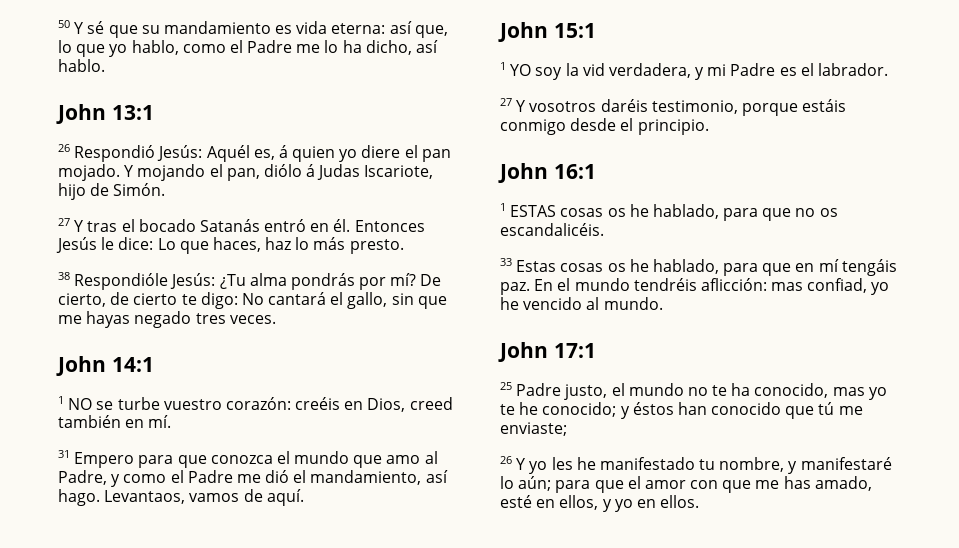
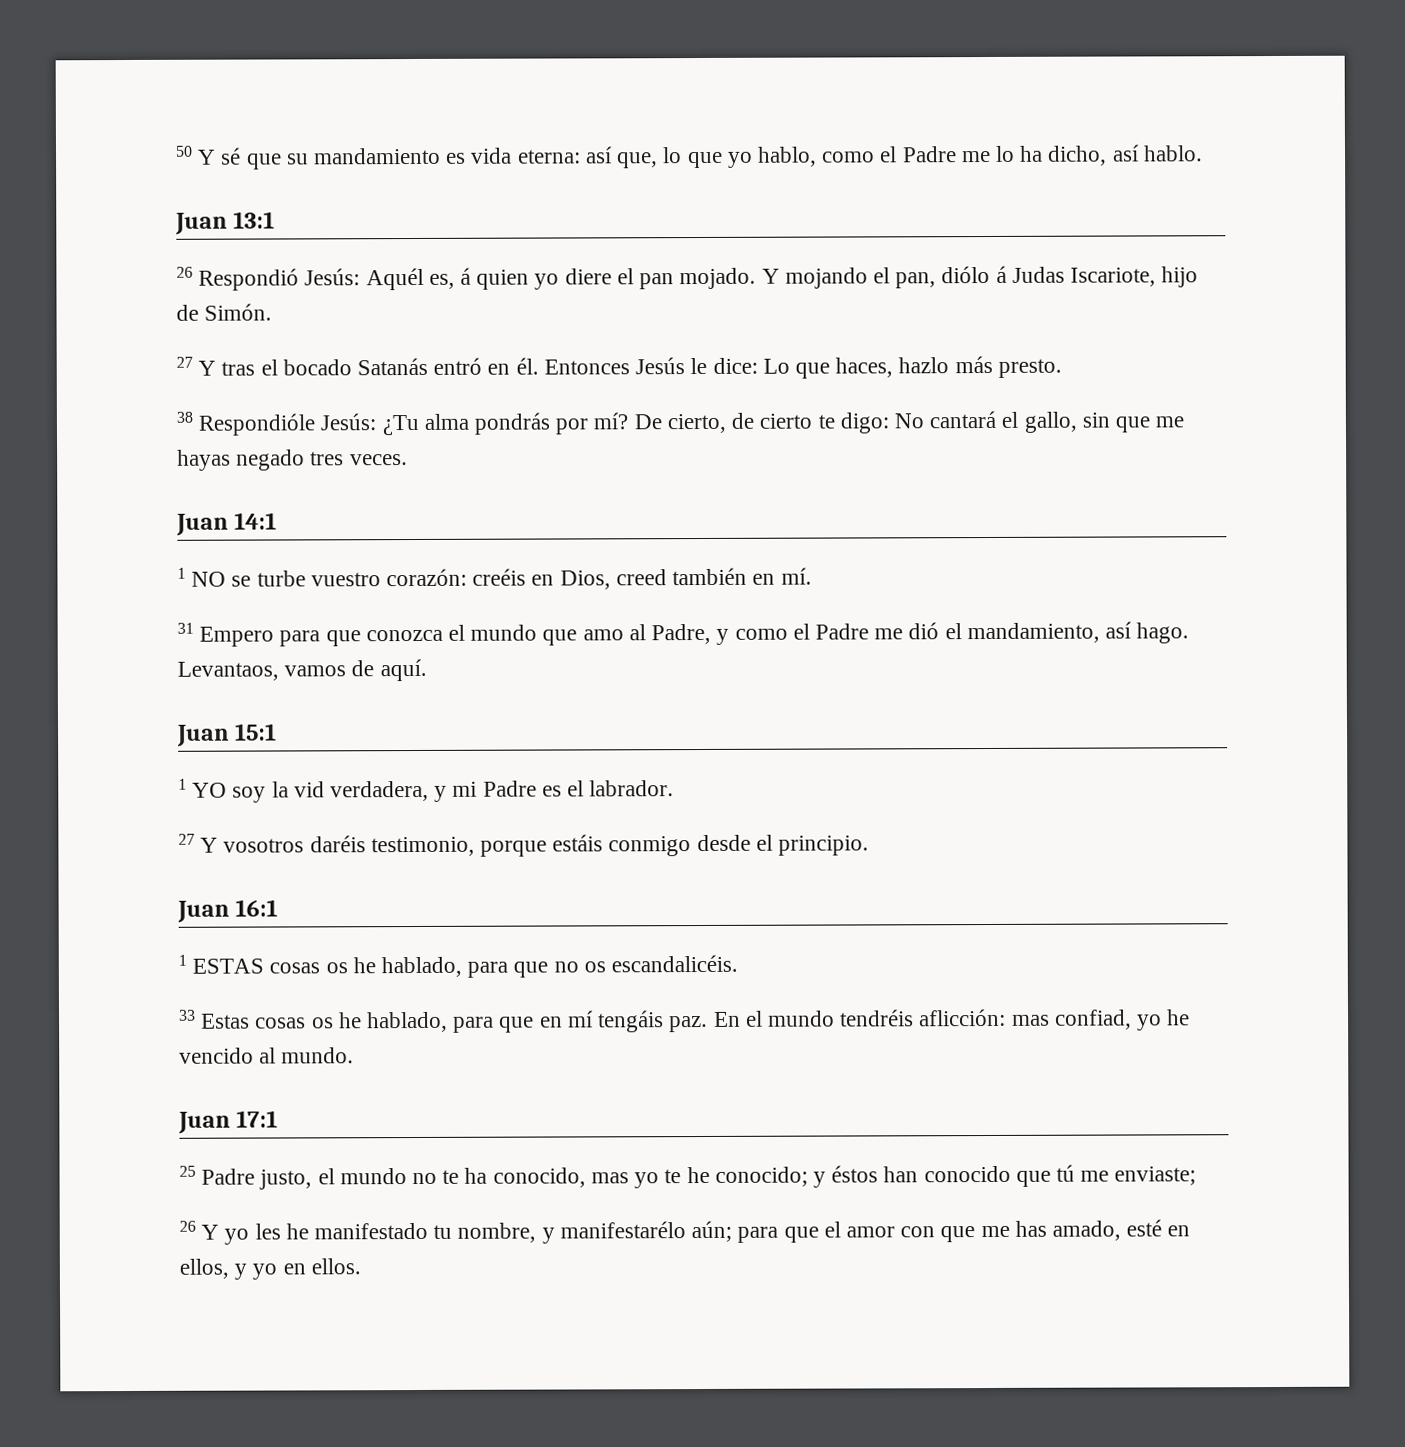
[56,104,106,124] John -> [175,212,228,235] Juan
[265,237,310,250] haz lo -> [898,357,950,374] hazlo
[56,356,106,376] John -> [176,513,229,536] Juan
[498,22,548,42] John -> [177,724,230,747] Juan
[498,163,548,183] John -> [177,900,230,923] Juan
[498,342,548,362] John -> [178,1111,231,1134] Juan
[800,457,892,470] [500,476,514,489] manifestaré lo -> [559,1221,686,1239] manifestarélo

